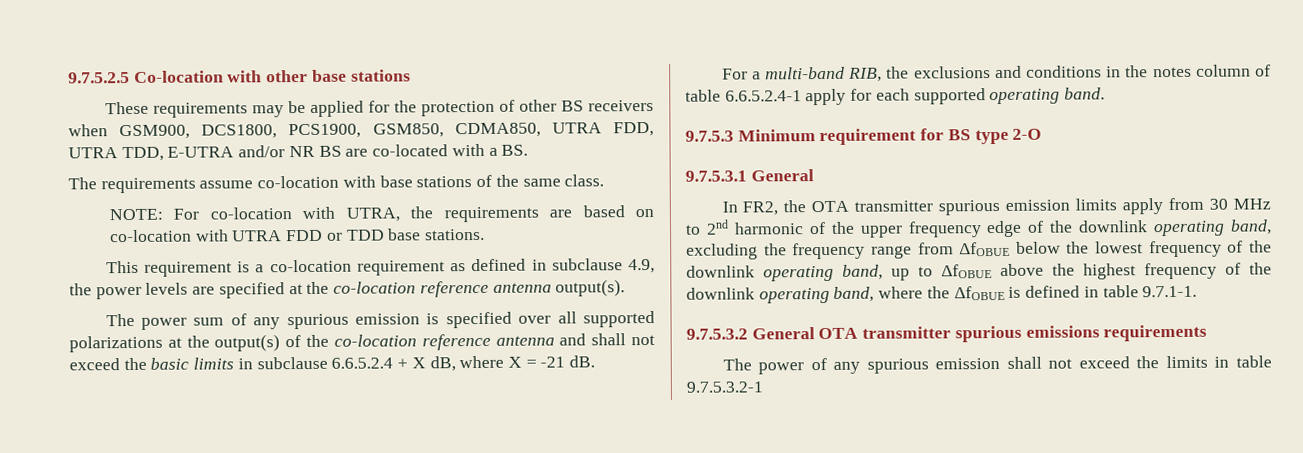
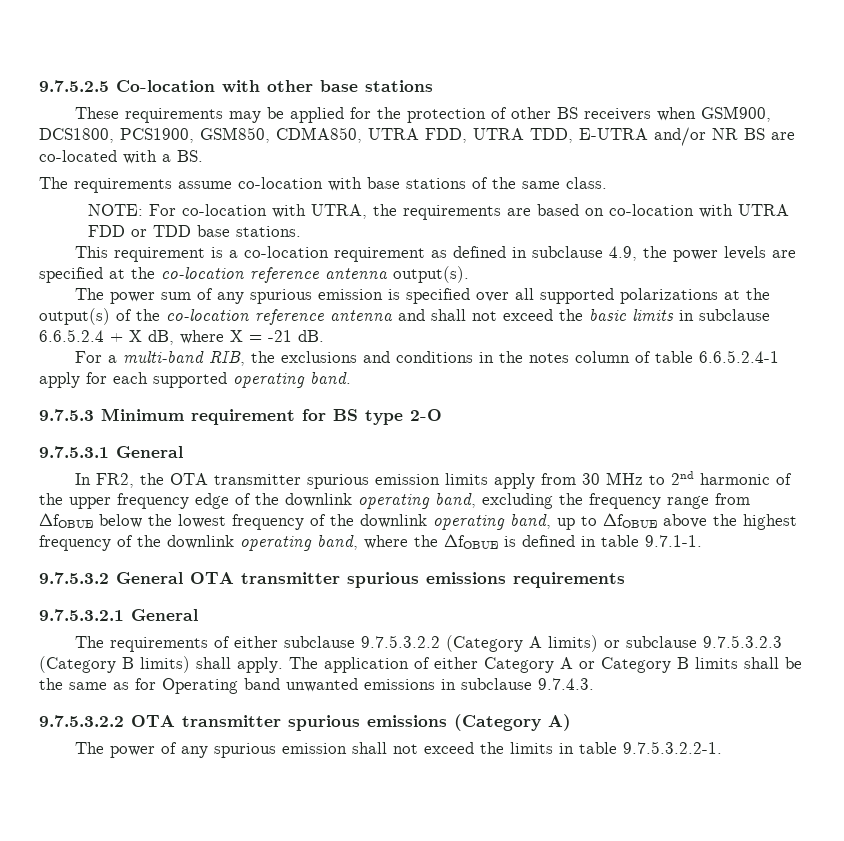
(1208, 333) none -> [39,609,198,621] [75,635,783,652] [39,656,802,673] [39,678,594,694] [39,714,571,731] // 9.7.5.3.2.1 General // The requirements of either subclause 9.7.5.3.2.2 (Category A limits) or subclause 9.7.5.3.2.3 (Category B limits) shall apply. The application of either Category A or Category B limits shall be the same as for Operating band unwanted emissions in subclause 9.7.4.3. // 9.7.5.3.2.2 OTA transmitter spurious emissions (Category A)
[686,381,763,393] 9.7.5.3.2-1 -> [623,741,723,754] 9.7.5.3.2.2-1.

